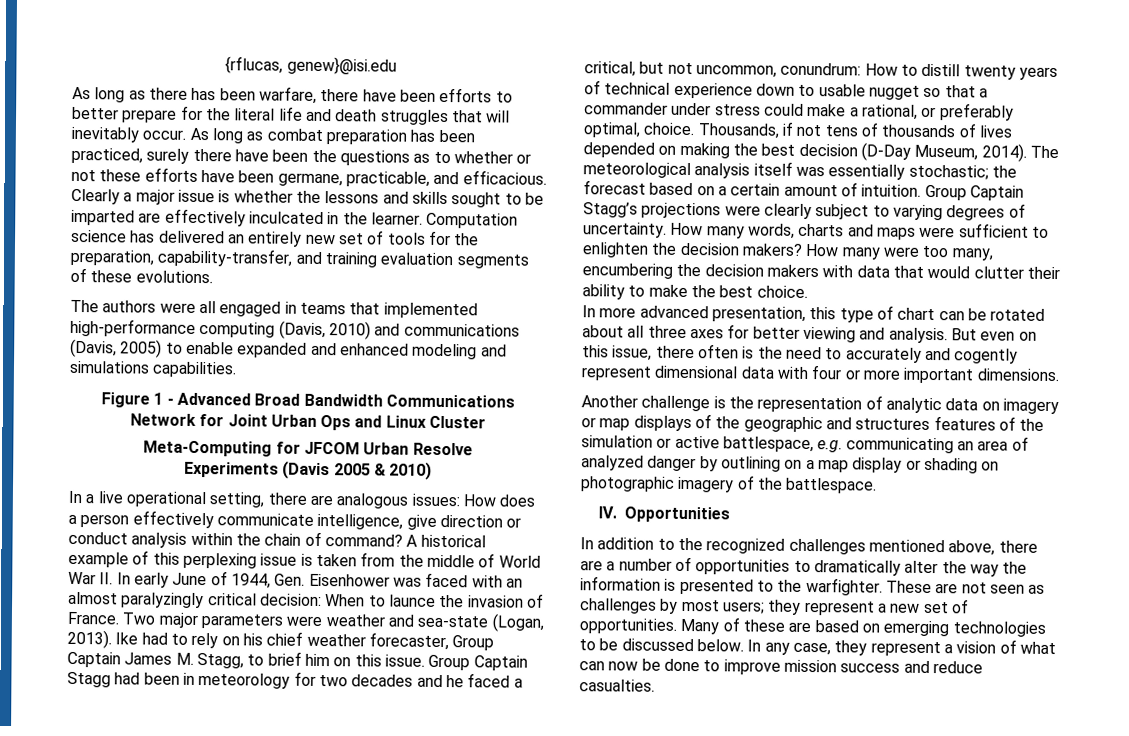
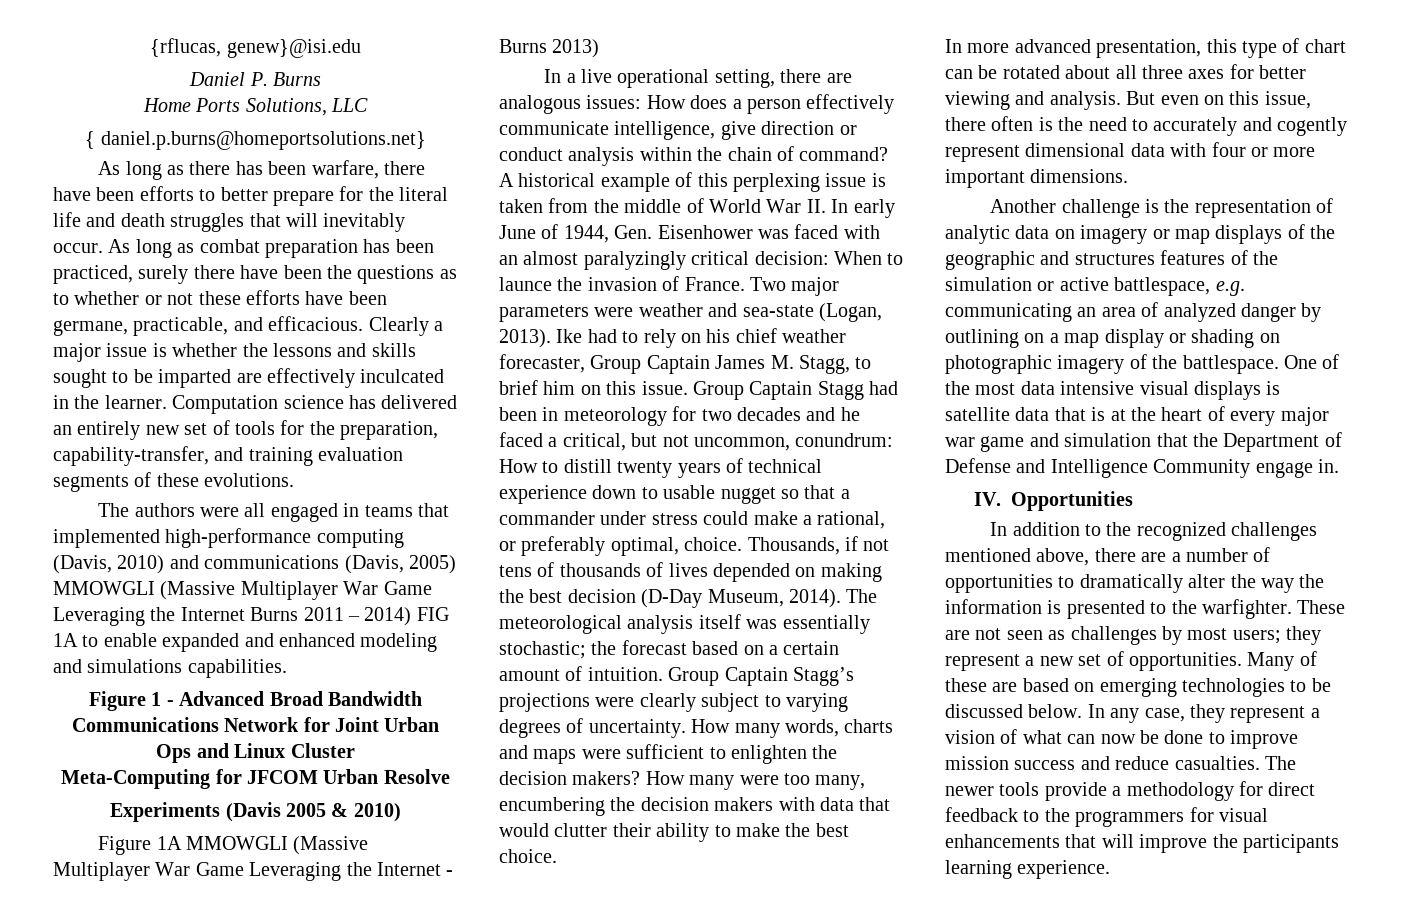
(397, 65) none -> [189,72,321,86] [142,98,369,116] [85,131,426,150] // Daniel P. Burns // Home Ports Solutions, LLC // { daniel.p.burns@homeportsolutions.net}
(163, 348) none -> [53,581,432,600] [53,607,449,626] [53,633,78,647] MMOWGLI (Massive Multiplayer War Game Leveraging the Internet Burns 2011 – 2014) FIG 1A
(433, 470) none -> [98,836,369,855] [53,862,454,881] [499,39,600,58] // Figure 1A MMOWGLI (Massive Multiplayer War Game Leveraging the Internet - Burns 2013)
(878, 485) none -> [1284,354,1340,369] [945,381,1281,400] [945,406,1329,426] [945,432,1342,452] [945,458,1339,478] One of the most data intensive visual displays is satellite data that is at the heart of every major war game and simulation that the Department of Defense and Intelligence Community engage in.
(655, 685) none -> [1265,756,1296,770] [945,781,1316,801] [945,807,1268,827] [945,834,1339,853] [945,860,1111,879] The newer tools provide a methodology for direct feedback to the programmers for visual enhancements that will improve the participants learning experience.

